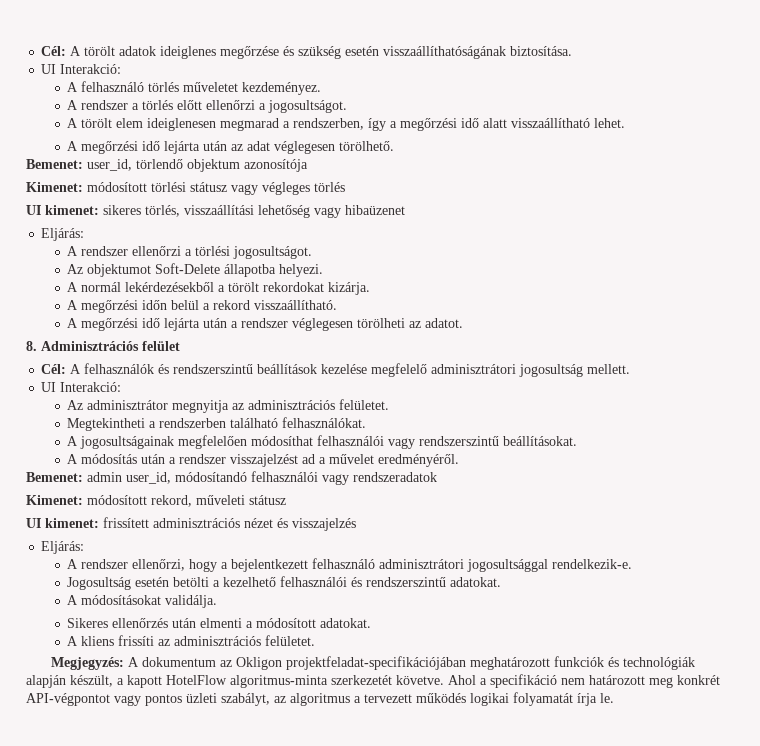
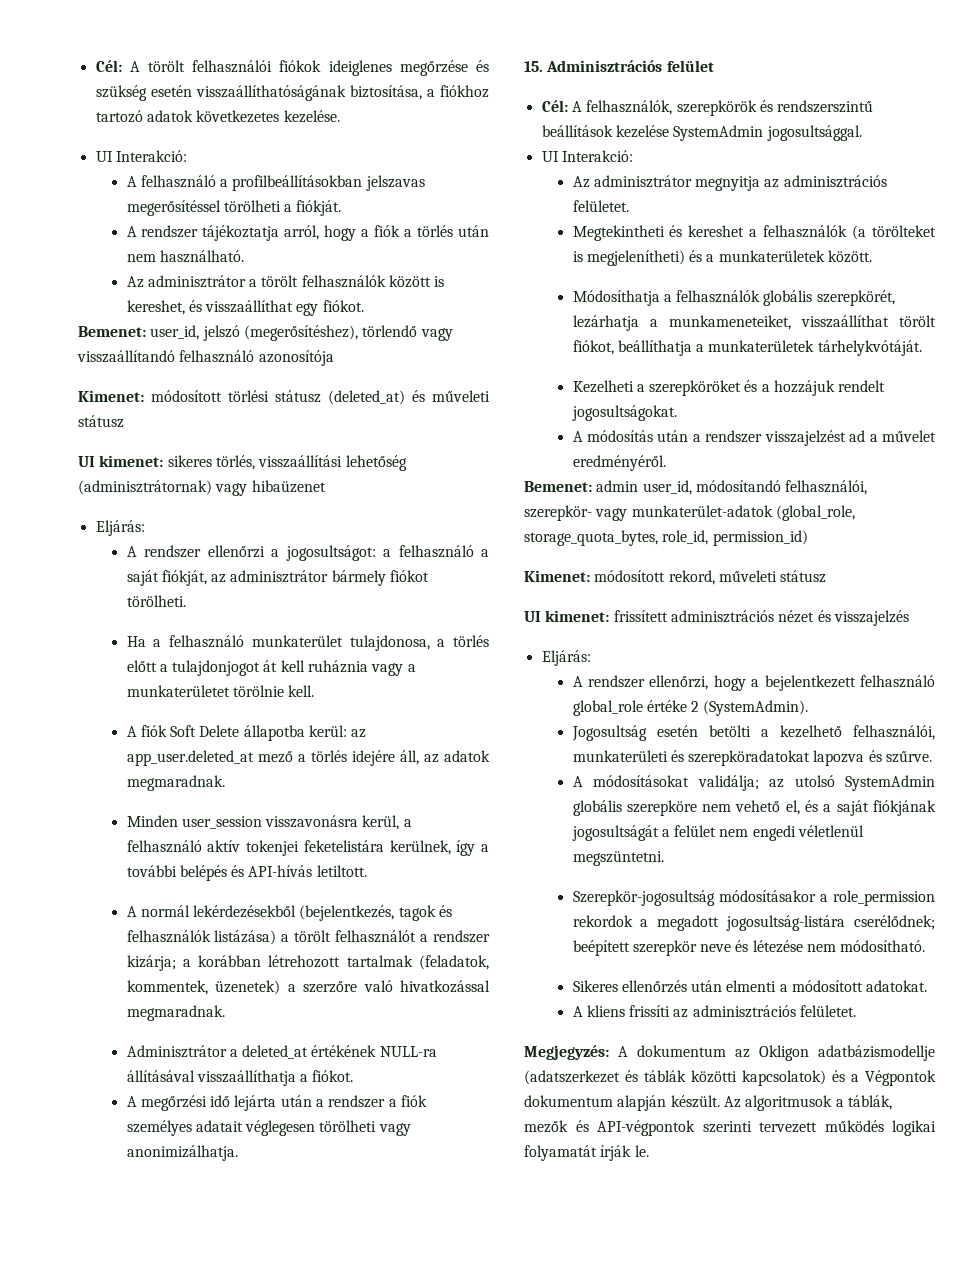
[119,46,157,56] adatok -> [192,60,322,73] felhasználói fiókok
[510,46,573,56] [41,64,122,74] [67,81,322,95] [67,100,348,113] [67,118,626,131] [67,141,395,154] [26,159,240,172] biztosítása. // UI Interakció: // A felhasználó törlés műveletet kezdeményez. // A rendszer a törlés előtt ellenőrzi a jogosultságot. // A törölt elem ideiglenesen megmarad a rendszerben, így a megőrzési idő alatt visszaállítható lehet. // A megőrzési idő lejárta után az adat véglegesen törölhető. // Bemenet: user_id, törlendő objektum -> [349,85,489,100] [95,110,340,123] [95,150,187,162] [126,175,425,191] [126,200,342,216] [126,225,489,241] [126,250,244,263] [126,275,445,288] [126,300,364,316] [78,325,453,341] [77,350,255,363] biztosítása, a fiókhoz tartozó adatok következetes kezelése. // UI Interakció: // A felhasználó a profilbeállításokban jelszavas megerősítéssel törölheti a fiókját. // A rendszer tájékoztatja arról, hogy a fiók a törlés után nem használható. // Az adminisztrátor a törölt felhasználók között is kereshet, és visszaállíthat egy fiókot. // Bemenet: user_id, jelszó (megerősítéshez), törlendő vagy visszaállítandó felhasználó
[231,182,345,195] vagy végleges törlés -> [328,390,490,405] [78,415,124,428] (deleted_at) és műveleti státusz
(310, 211) none -> [78,480,212,495] (adminisztrátornak)
[195,246,313,259] [67,263,324,277] [67,282,371,295] [67,300,338,313] törlési jogosultságot. // Az objektumot Soft-Delete állapotba helyezi. // A normál lekérdezésekből a törölt rekordokat kizárja. // A megőrzési időn belül a rekord visszaállítható. -> [285,545,490,561] [126,570,430,586] [126,595,186,607] [126,635,490,651] [126,660,416,676] [126,685,315,697] [126,725,367,741] [126,750,490,766] [126,775,225,791] [126,815,412,830] [126,840,490,856] [126,865,367,881] [126,905,453,921] [126,930,490,945] [126,955,490,971] [126,980,491,995] [126,1005,225,1021] [126,1045,437,1059] [126,1070,354,1086] jogosultságot: a felhasználó a saját fiókját, az adminisztrátor bármely fiókot törölheti. // Ha a felhasználó munkaterület tulajdonosa, a törlés előtt a tulajdonjogot át kell ruháznia vagy a munkaterületet törölnie kell. // A fiók Soft Delete állapotba kerül: az app_user.deleted_at mező a törlés idejére áll, az adatok megmaradnak. // Minden user_session visszavonásra kerül, a felhasználó aktív tokenjei feketelistára kerülnek, így a további belépés és API-hívás letiltott. // A normál lekérdezésekből (bejelentkezés, tagok és felhasználók listázása) a törölt felhasználót a rendszer kizárja; a korábban létrehozott tartalmak (feladatok, kommentek, üzenetek) a szerzőre való hivatkozással megmaradnak. // Adminisztrátor a deleted_at értékének NULL-ra állításával visszaállíthatja a fiókot.
[292,318,464,331] [26,341,37,351] véglegesen törölheti az adatot. // 8. -> [388,1095,428,1107] [126,1120,411,1136] [126,1145,238,1161] [524,61,543,72] a fiók személyes adatait véglegesen törölheti vagy anonimizálhatja. // 15.
[84,363,155,374] felhasználók -> [586,100,757,116] felhasználók, szerepkörök
[371,363,631,377] megfelelő adminisztrátori jogosultság mellett. -> [673,125,862,141] SystemAdmin jogosultsággal.
[149,417,367,428] [67,435,578,449] a rendszerben található felhasználókat. // A jogosultságainak megfelelően módosíthat felhasználói vagy rendszerszintű beállításokat. -> [669,225,936,240] [572,250,873,266] [572,290,895,306] [572,315,936,331] [572,340,922,356] [572,380,886,396] [571,405,677,421] és kereshet a felhasználók (a törölteket is megjelenítheti) és a munkaterületek között. // Módosíthatja a felhasználók globális szerepkörét, lezárhatja a munkameneteiket, visszaállíthat törölt fiókot, beállíthatja a munkaterületek tárhelykvótáját. // Kezelheti a szerepköröket és a hozzájuk rendelt jogosultságokat.
[251,471,437,485] felhasználói vagy rendszeradatok -> [785,480,868,495] [524,505,855,521] [524,530,808,546] felhasználói, szerepkör- vagy munkaterület-adatok (global_role, storage_quota_bytes, role_id, permission_id)
[379,559,633,572] adminisztrátori jogosultsággal rendelkezik-e. -> [572,700,809,716] global_role értéke 2 (SystemAdmin).
[280,576,502,587] [67,595,218,608] felhasználói és rendszerszintű adatokat. // A módosításokat validálja. -> [853,725,935,740] [572,750,933,766] [572,775,935,791] [572,800,937,816] [571,825,865,841] [572,851,664,866] [572,890,935,906] [572,915,935,931] [572,940,926,956] felhasználói, munkaterületi és szerepköradatokat lapozva és szűrve. // A módosításokat validálja; az utolsó SystemAdmin globális szerepköre nem vehető el, és a saját fiókjának jogosultságát a felület nem engedi véletlenül megszüntetni. // Szerepkör-jogosultság módosításakor a role_permission rekordok a megadott jogosultság-listára cserélődnek; beépített szerepkör neve és létezése nem módosítható.
[285,656,695,670] [26,674,720,688] [26,693,361,706] projektfeladat-specifikációjában meghatározott funkciók és technológiák alapján készült, a kapott HotelFlow algoritmus-minta szerkezetét követve. Ahol a specifikáció nem határozott meg konkrét API-végpontot vagy pontos üzleti szabályt, az algoritmus a -> [818,1045,935,1061] [524,1070,936,1086] [524,1095,892,1111] [524,1120,752,1136] adatbázismodellje (adatszerkezet és táblák közötti kapcsolatok) és a Végpontok dokumentum alapján készült. Az algoritmusok a táblák, mezők és API-végpontok szerinti
[577,693,597,706] írja -> [600,1145,632,1161] írják

